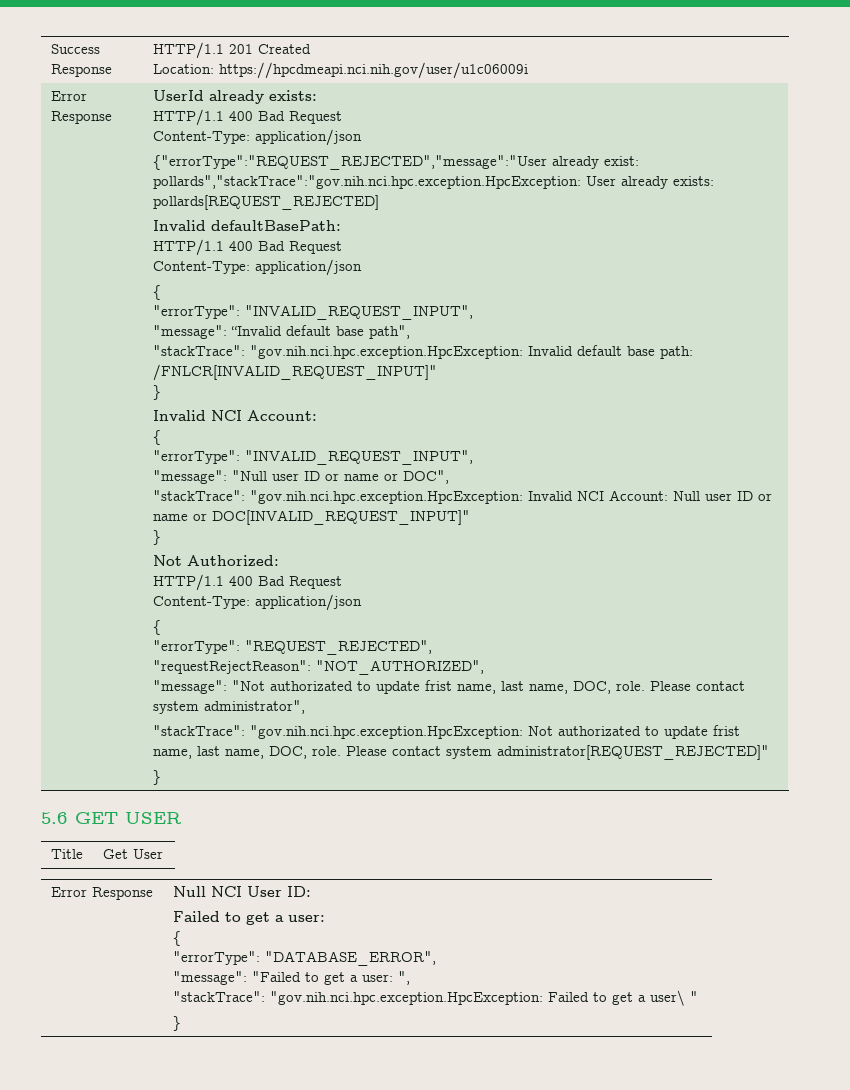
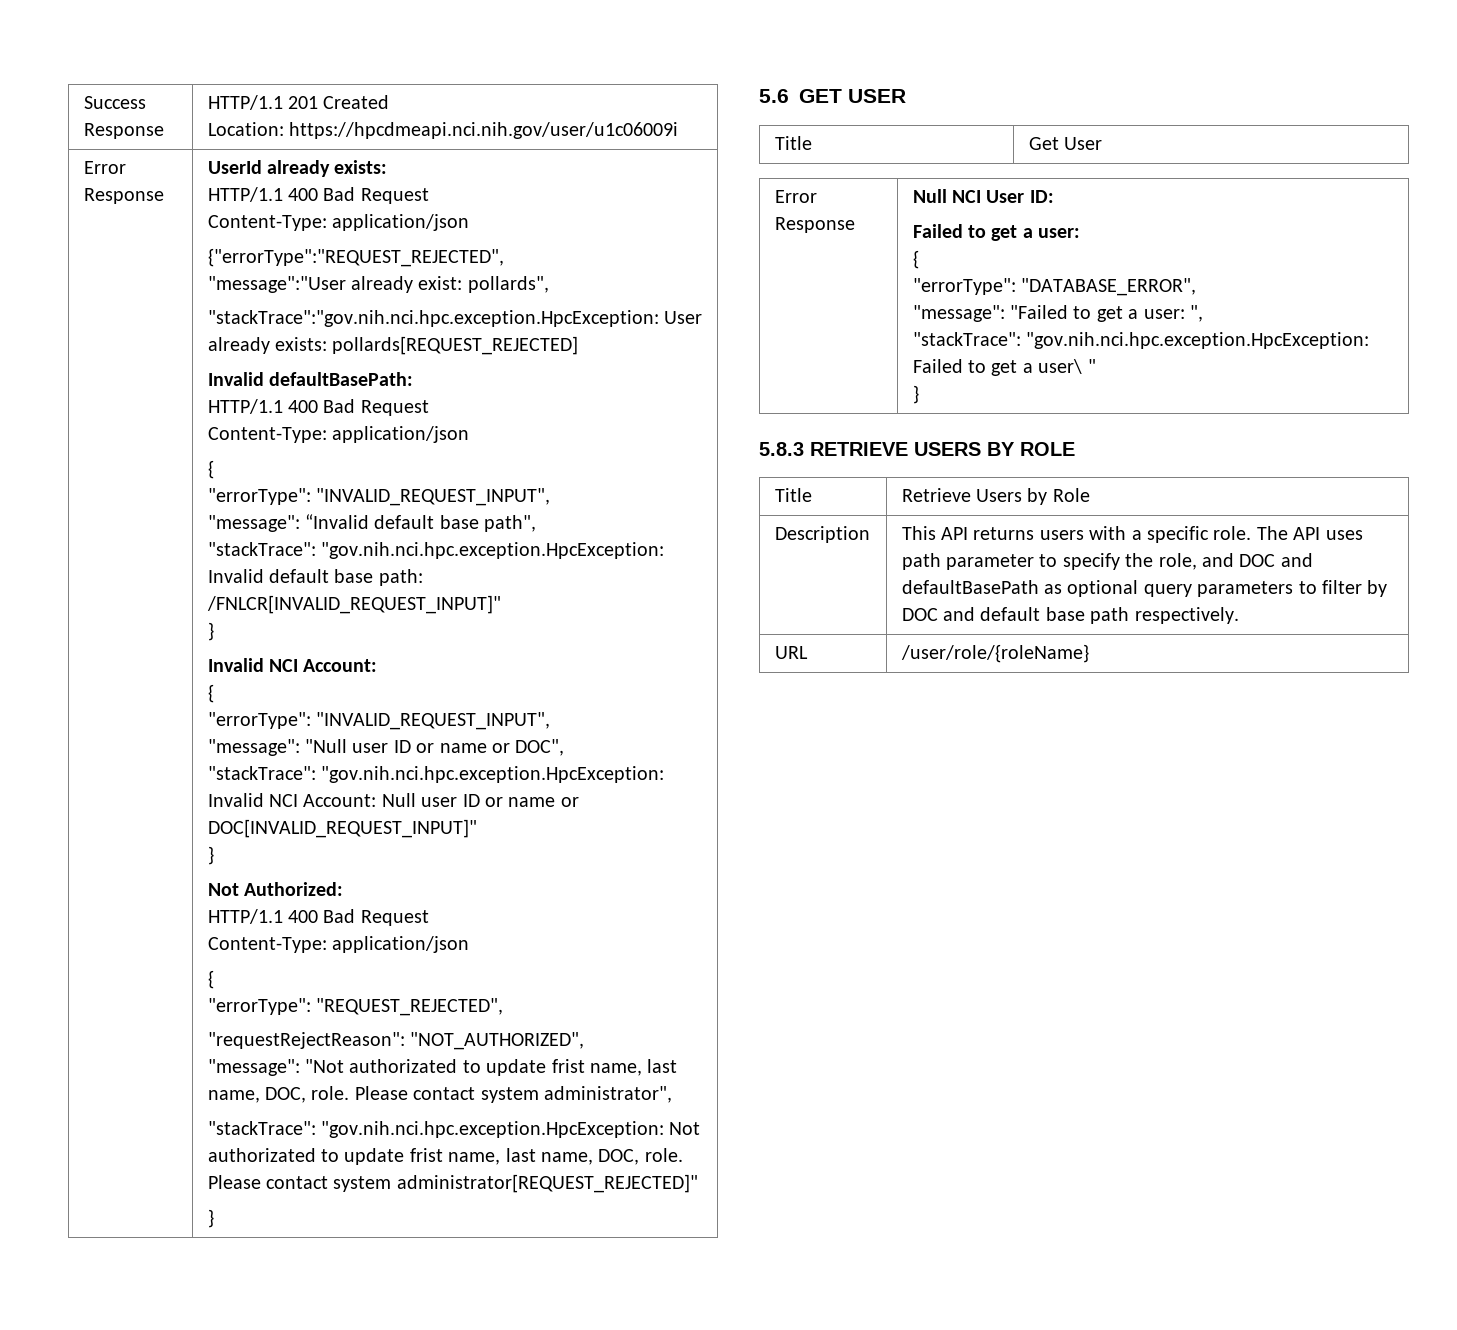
[152,155,639,170] [152,175,581,189] {"errorType":"REQUEST_REJECTED","message":"User already exist: pollards","stackTrace":"gov.nih.nci.hpc.exception.HpcException: -> [207,248,504,267] [207,276,549,293] [207,310,659,327] {"errorType":"REQUEST_REJECTED", // "message":"User already exist: pollards", // "stackTrace":"gov.nih.nci.hpc.exception.HpcException:
(181, 1023) none -> [759,442,1075,456] [774,488,812,502] [901,488,1090,505] [774,526,870,543] [901,526,1363,543] [901,553,1313,570] [901,580,1388,597] [901,607,1239,624] [774,646,808,659] [900,644,1089,663] // 5.8.3 RETRIEVE USERS BY ROLE // Title | Retrieve Users by Role // Description | This API returns users with a specific role. The API uses path parameter to specify the role, and DOC and defaultBasePath as optional query parameters to filter by DOC and default base path respectively. // URL | /user/role/{roleName}

